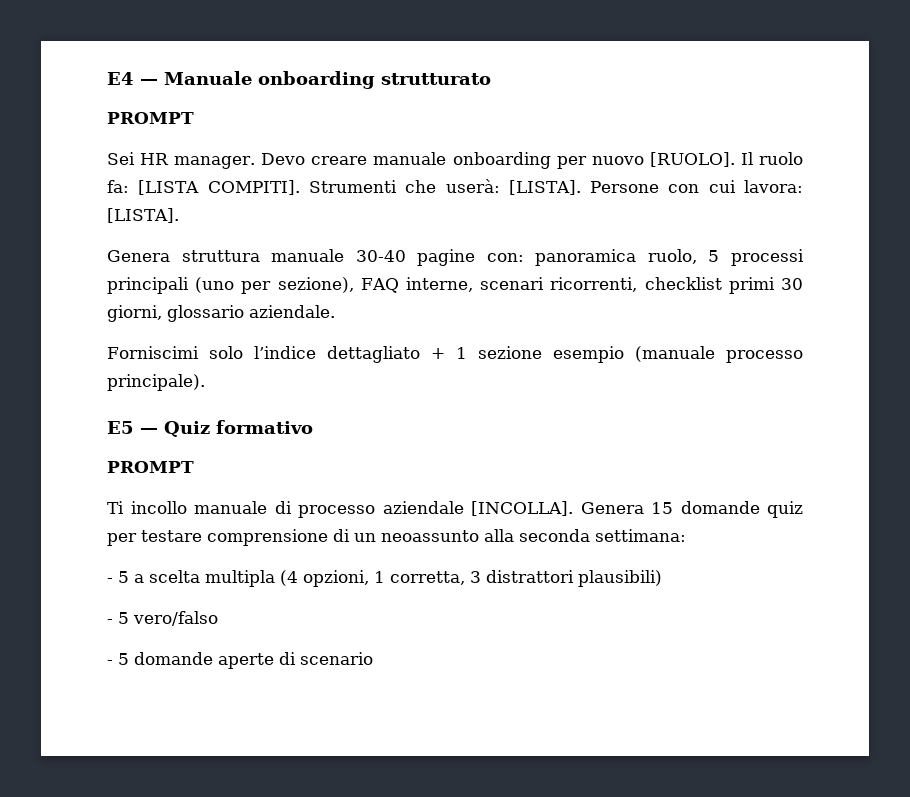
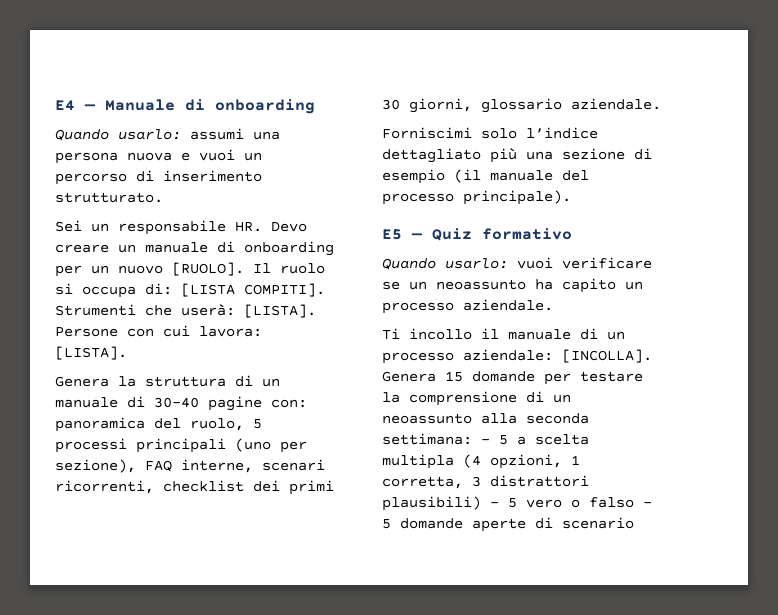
[258,71,491,89] [107,112,194,124] [107,152,447,169] onboarding strutturato // PROMPT // Sei HR manager. Devo creare manuale -> [185,99,315,114] [55,128,280,141] [55,149,262,164] [55,170,262,185] [55,192,163,203] [55,220,307,235] [55,241,235,253] di onboarding // Quando usarlo: assumi una persona nuova e vuoi un percorso di inserimento strutturato. // Sei un responsabile HR. Devo creare un manuale di
(587, 162) none -> [91,265,109,274] un
[107,180,129,193] fa: -> [55,283,172,298] si occupa di:
[181,249,345,262] struttura manuale -> [118,375,280,387] [55,396,145,408] la struttura di un manuale di
(637, 257) none -> [154,418,181,429] del
(722, 283) none -> [253,480,280,492] dei
[430,346,715,363] + 1 sezione esempio (manuale -> [490,148,652,163] [382,169,589,184] più una sezione di esempio (il manuale del
[107,461,194,473] PROMPT -> [382,257,652,270] [382,278,643,293] [382,299,553,314] Quando usarlo: vuoi verificare se un neoassunto ha capito un processo aziendale.
[194,501,464,518] manuale di processo aziendale -> [481,328,625,340] [382,349,553,364] il manuale di un processo aziendale:
[767,501,803,518] quiz -> (535, 376) none
(202, 536) none -> [382,392,400,403] la
(686, 535) // -> (472, 439) none
[107,611,218,626] // - 5 vero/falso // -> [490,497,634,508] - 5 vero o falso

